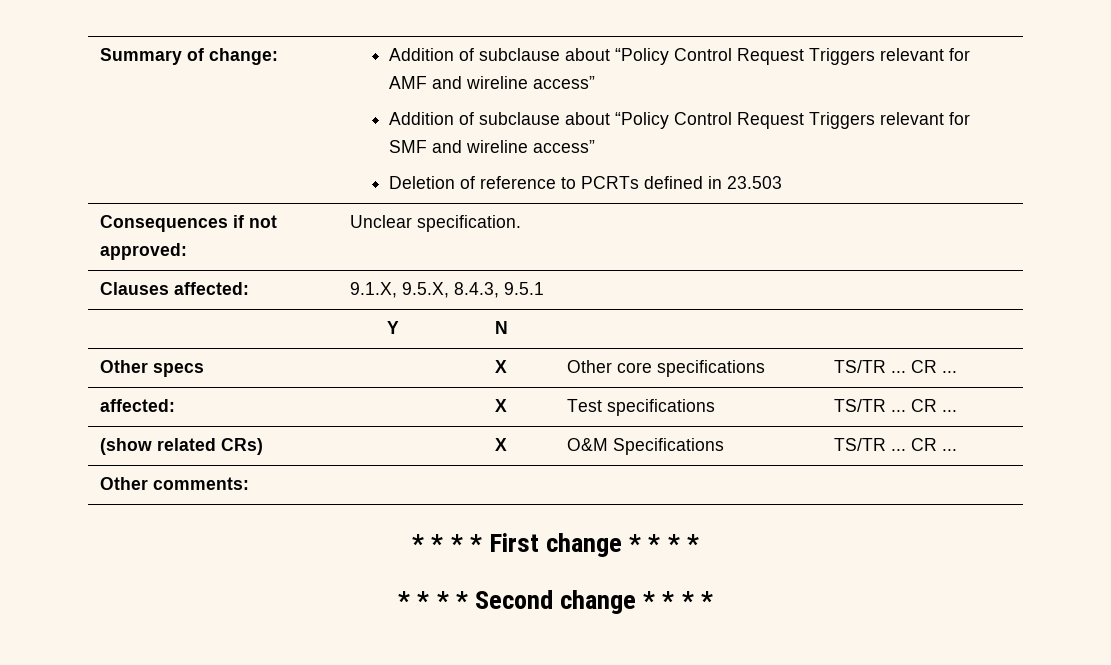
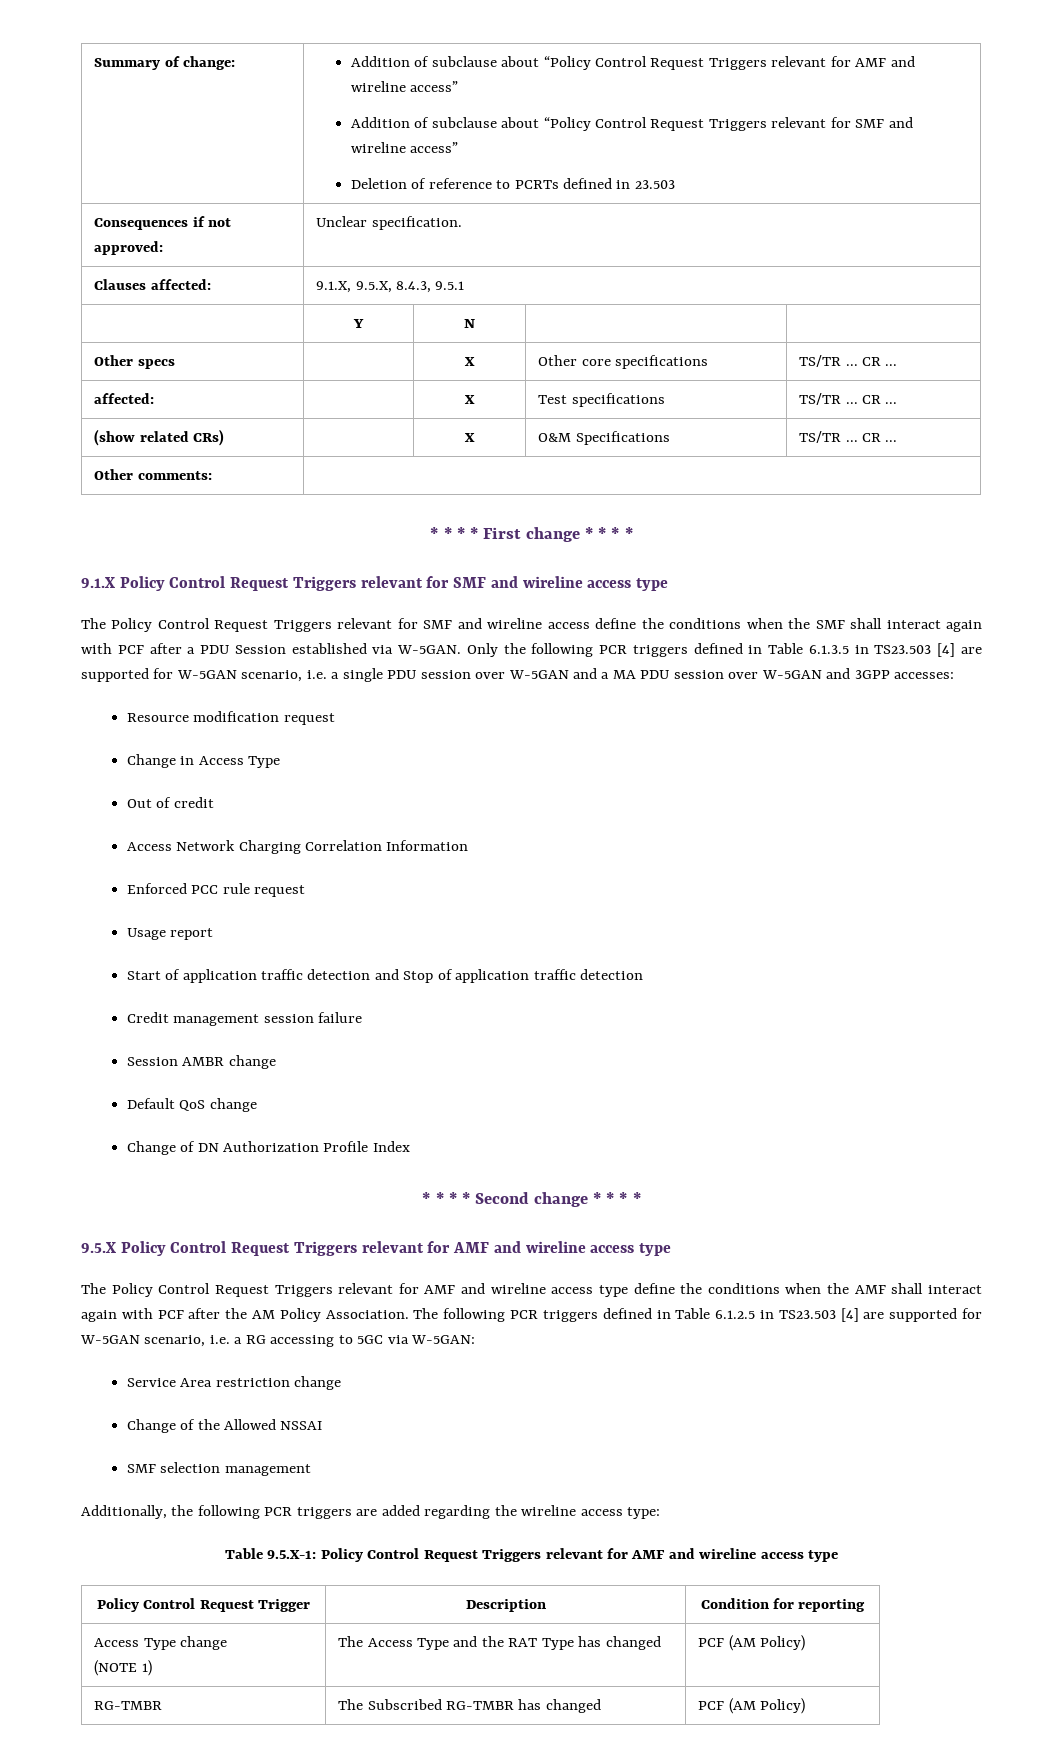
(699, 543) none -> [81,576,668,591] [81,618,983,632] [81,643,983,657] [81,668,955,682] [126,711,335,725] [126,754,280,768] [126,797,214,808] [126,840,469,854] [126,883,305,897] [126,928,214,940] [126,969,644,983] [126,1012,362,1026] [126,1055,276,1069] [126,1098,257,1112] [126,1141,410,1155] // 9.1.X Policy Control Request Triggers relevant for SMF and wireline access type // The Policy Control Request Triggers relevant for SMF and wireline access define the conditions when the SMF shall interact again with PCF after a PDU Session established via W-5GAN. Only the following PCR triggers defined in Table 6.1.3.5 in TS23.503 [4] are supported for W-5GAN scenario, i.e. a single PDU session over W-5GAN and a MA PDU session over W-5GAN and 3GPP accesses: // Resource modification request // Change in Access Type // Out of credit // Access Network Charging Correlation Information // Enforced PCC rule request // Usage report // Start of application traffic detection and Stop of application traffic detection // Credit management session failure // Session AMBR change // Default QoS change // Change of DN Authorization Profile Index
(713, 600) none -> [81,1241,671,1256] [81,1283,983,1297] [81,1308,983,1322] [80,1335,476,1347] [126,1376,341,1390] [126,1419,323,1433] [126,1462,311,1476] [81,1505,661,1519] [224,1548,839,1562] [96,1598,311,1612] [465,1599,546,1612] [700,1598,866,1612] [94,1636,227,1650] [94,1660,152,1676] [338,1636,661,1650] [698,1635,805,1651] [94,1701,163,1710] [338,1699,601,1713] [698,1698,805,1714] // 9.5.X Policy Control Request Triggers relevant for AMF and wireline access type // The Policy Control Request Triggers relevant for AMF and wireline access type define the conditions when the AMF shall interact again with PCF after the AM Policy Association. The following PCR triggers defined in Table 6.1.2.5 in TS23.503 [4] are supported for W-5GAN scenario, i.e. a RG accessing to 5GC via W-5GAN: // Service Area restriction change // Change of the Allowed NSSAI // SMF selection management // Additionally, the following PCR triggers are added regarding the wireline access type: // Table 9.5.X-1: Policy Control Request Triggers relevant for AMF and wireline access type // Policy Control Request Trigger | Description | Condition for reporting // Access Type change // (NOTE 1) | The Access Type and the RAT Type has changed | PCF (AM Policy) // RG-TMBR | The Subscribed RG-TMBR has changed | PCF (AM Policy)

